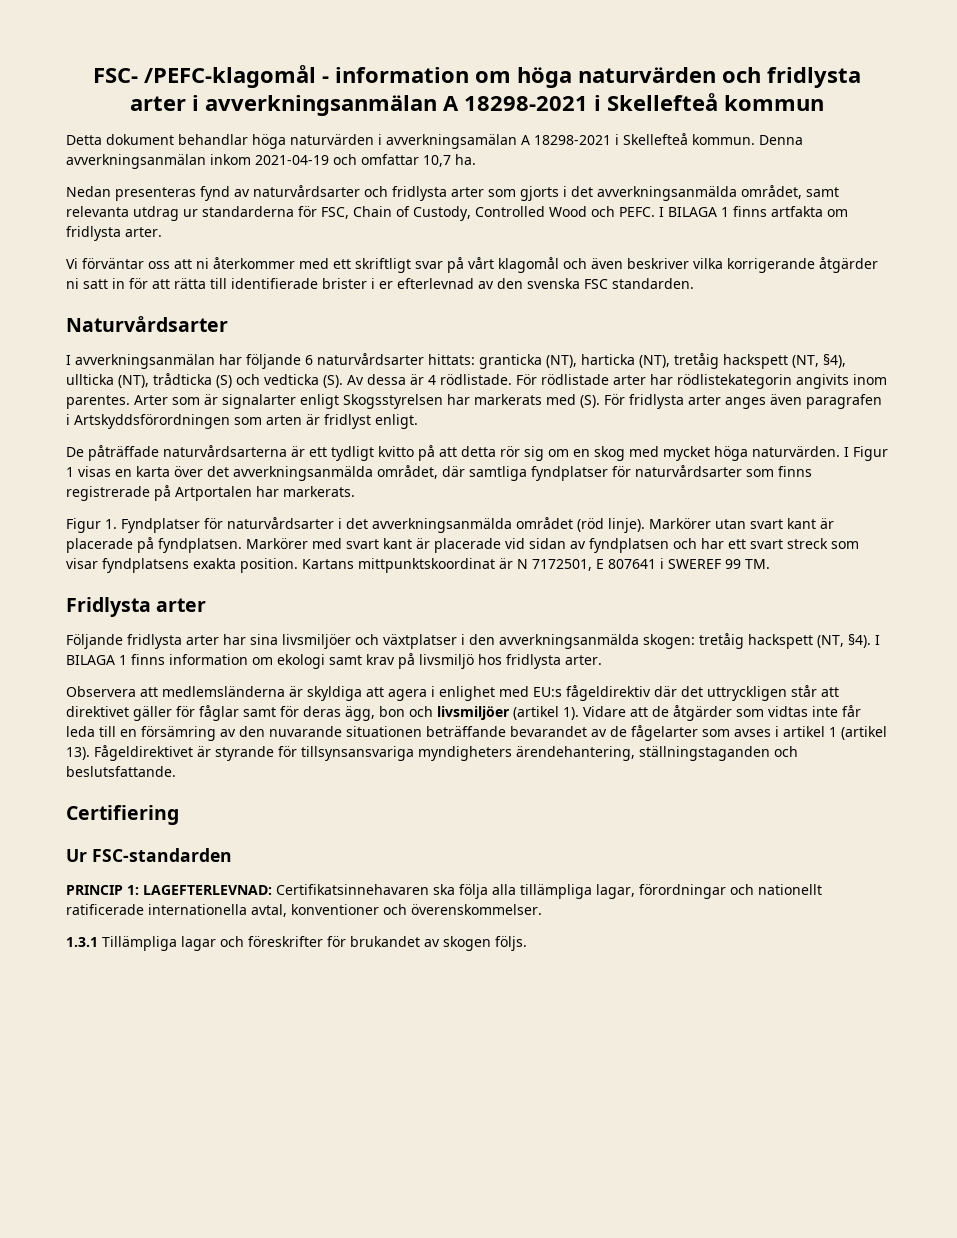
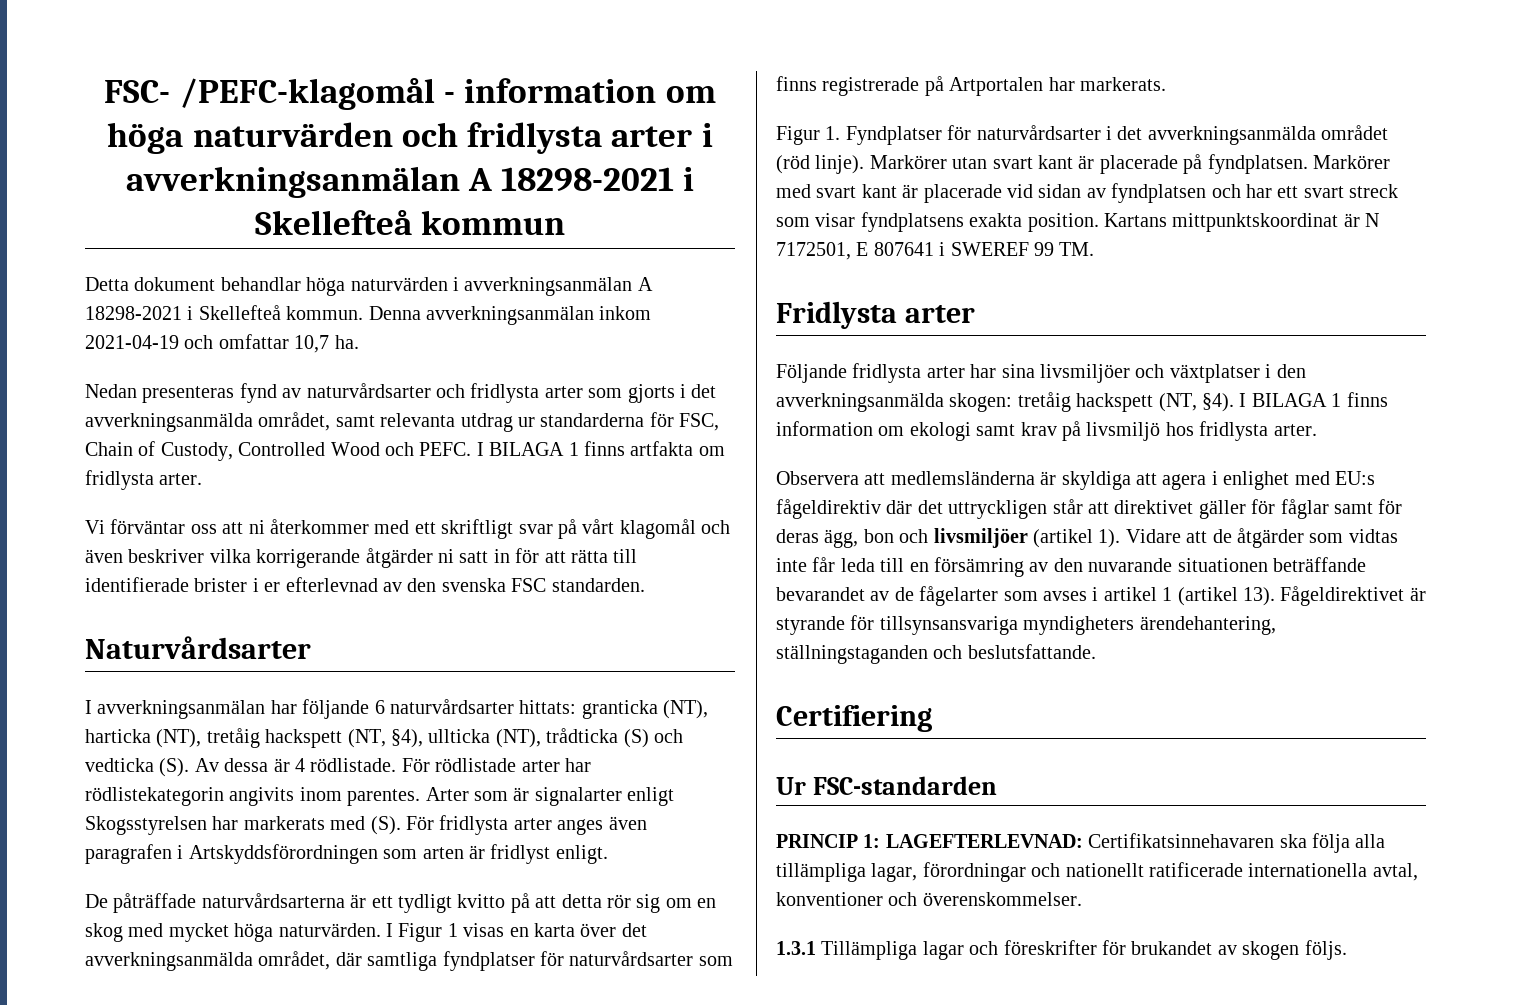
[386,134,517,149] avverkningsamälan -> [464,277,633,296] avverkningsanmälan

